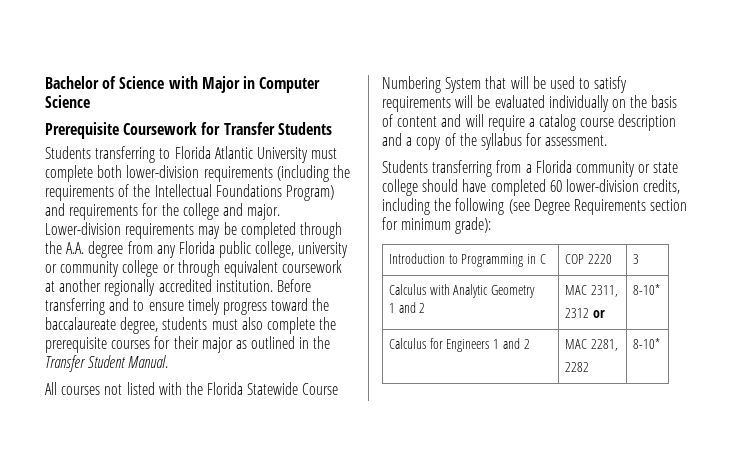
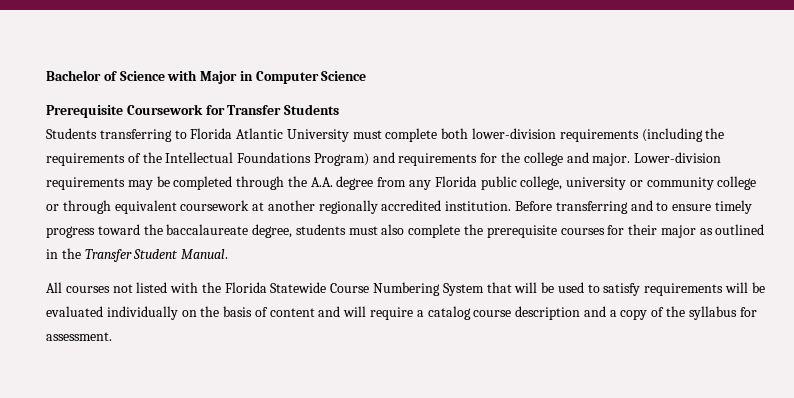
[382,160,679,177] [382,179,681,196] [382,198,688,215] [382,217,492,234] [388,253,546,267] [564,254,612,264] [632,254,639,264] [388,284,536,298] [388,302,426,313] [564,285,618,297] [564,308,605,318] [632,284,660,295] [388,338,530,352] [564,339,618,351] [564,362,589,372] [632,338,660,349] // Students transferring from a Florida community or state college should have completed 60 lower-division credits, including the following (see Degree Requirements section for minimum grade): // Introduction to Programming in C | COP 2220 | 3 // Calculus with Analytic Geometry // 1 and 2 | MAC 2311, // 2312 or | 8-10* // Calculus for Engineers 1 and 2 | MAC 2281, // 2282 | 8-10* -> (112, 336) none

